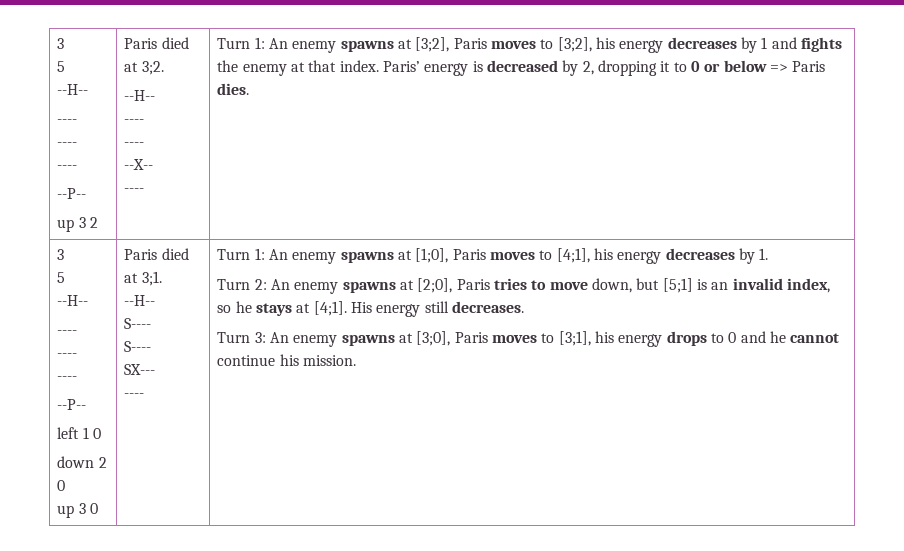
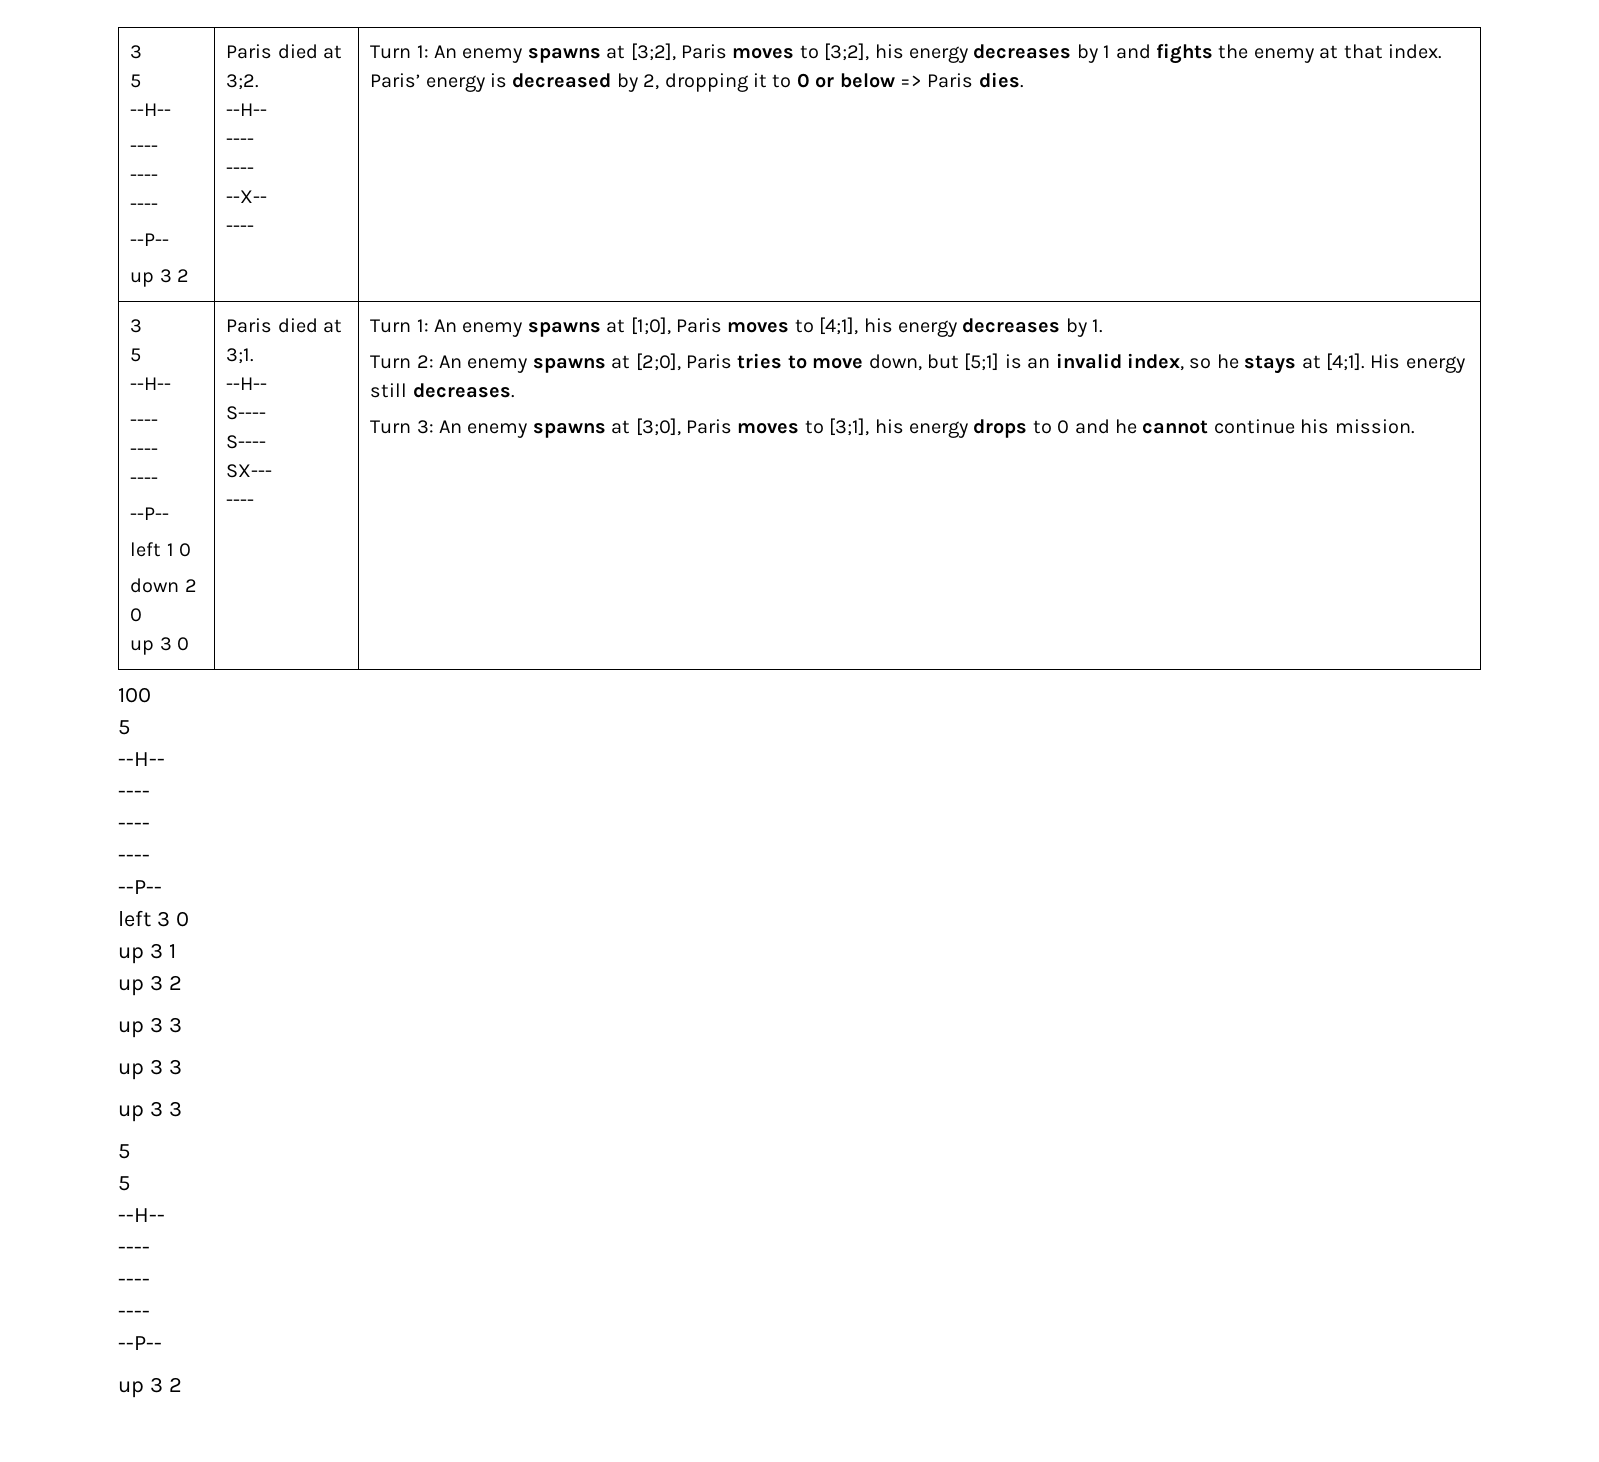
(357, 360) none -> [118,687,151,703] [118,720,130,735] [118,752,165,766] [118,790,150,798] [118,822,150,830] [118,854,150,862] [118,880,162,894] [118,910,189,927] [118,943,176,964] [118,975,182,996] [118,1017,182,1038] [118,1059,182,1080] [118,1101,182,1122] [118,1144,130,1159] [118,1176,130,1191] [118,1208,165,1222] [118,1246,150,1254] [118,1278,150,1286] [118,1310,150,1318] [118,1336,162,1350] [118,1377,182,1398] // 100 // 5 // --H-- // ---- // ---- // ---- // --P-- // left 3 0 // up 3 1 // up 3 2 // up 3 3 // up 3 3 // up 3 3 // 5 // 5 // --H-- // ---- // ---- // ---- // --P-- // up 3 2

